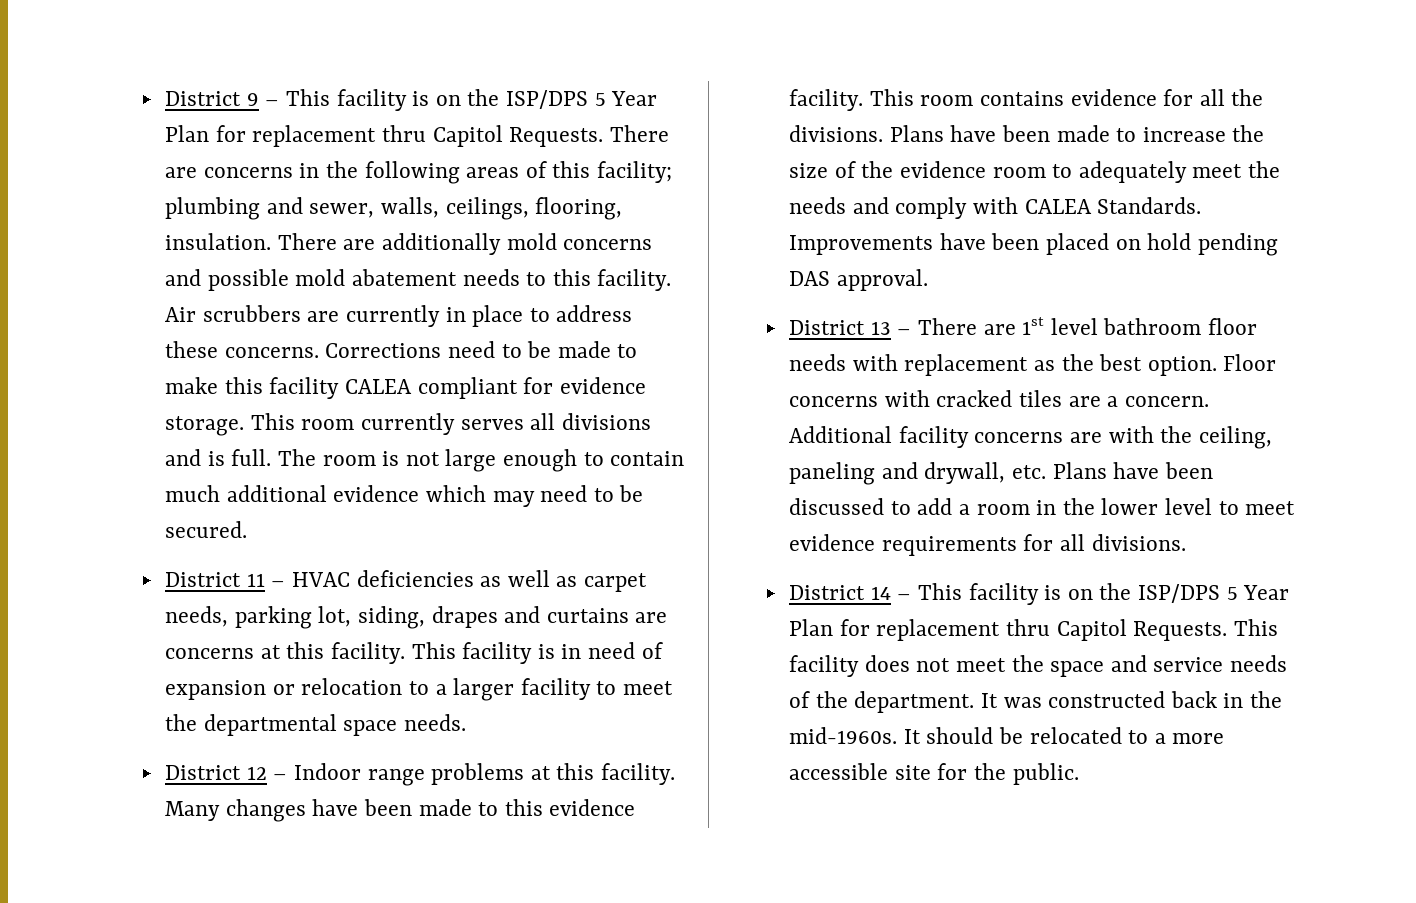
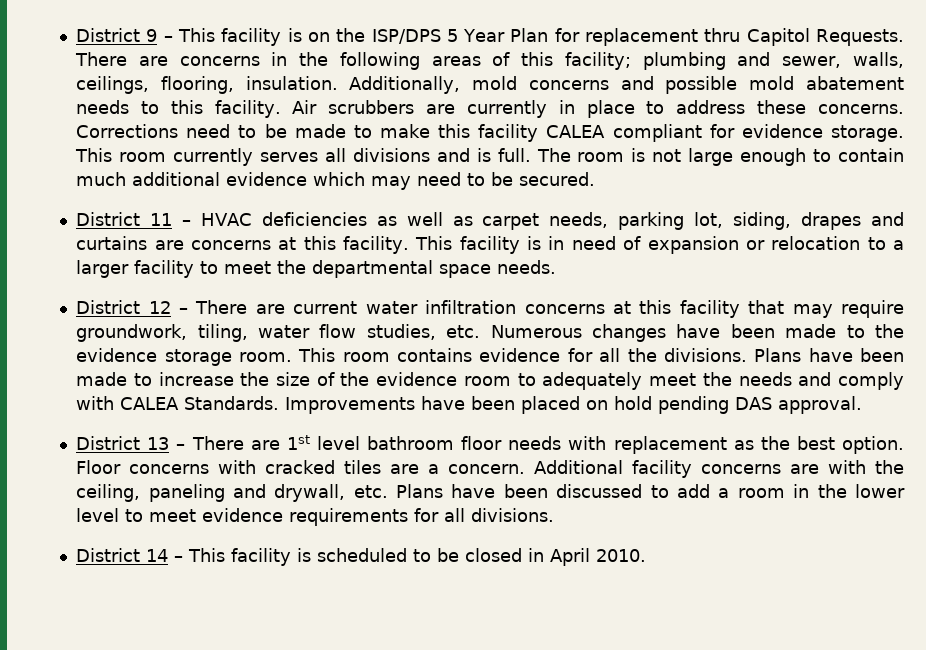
[277,233,502,255] There are additionally -> [349,76,461,94] Additionally,
[294,763,676,786] [165,801,221,821] Indoor range problems at this facility. Many -> [195,300,904,318] [76,324,582,342] There are current water infiltration concerns at this facility that may require groundwork, tiling, water flow studies, etc. Numerous
[504,799,636,816] [789,89,864,111] this evidence facility. -> [875,324,905,338] [76,348,292,366] the evidence storage room.
[1067,583,1290,603] [789,619,1278,641] [789,655,1288,677] [789,691,1283,713] [789,727,1225,744] [789,763,1079,785] on the ISP/DPS 5 Year Plan for replacement thru Capitol Requests. This facility does not meet the space and service needs of the department. It was constructed back in the mid-1960s. It should be relocated to a more accessible site for the public. -> [317,548,647,566] scheduled to be closed in April 2010.

